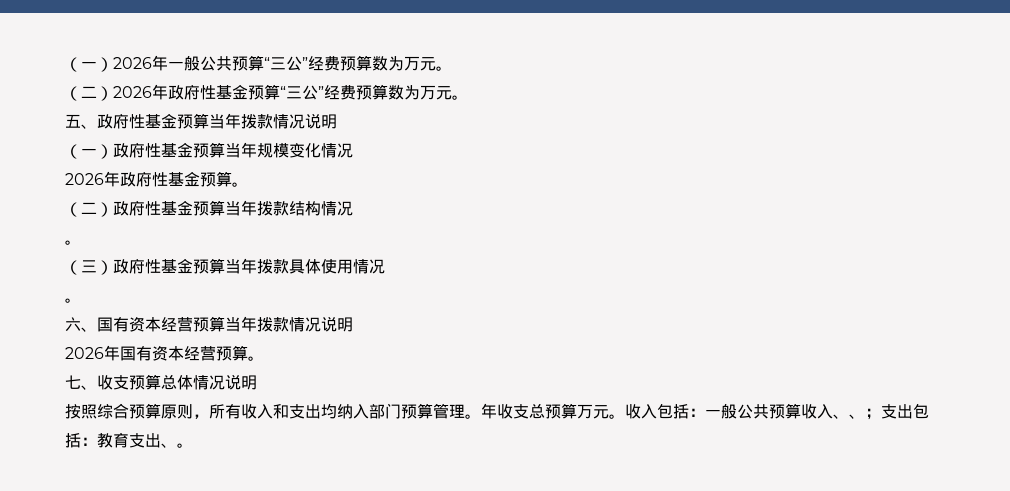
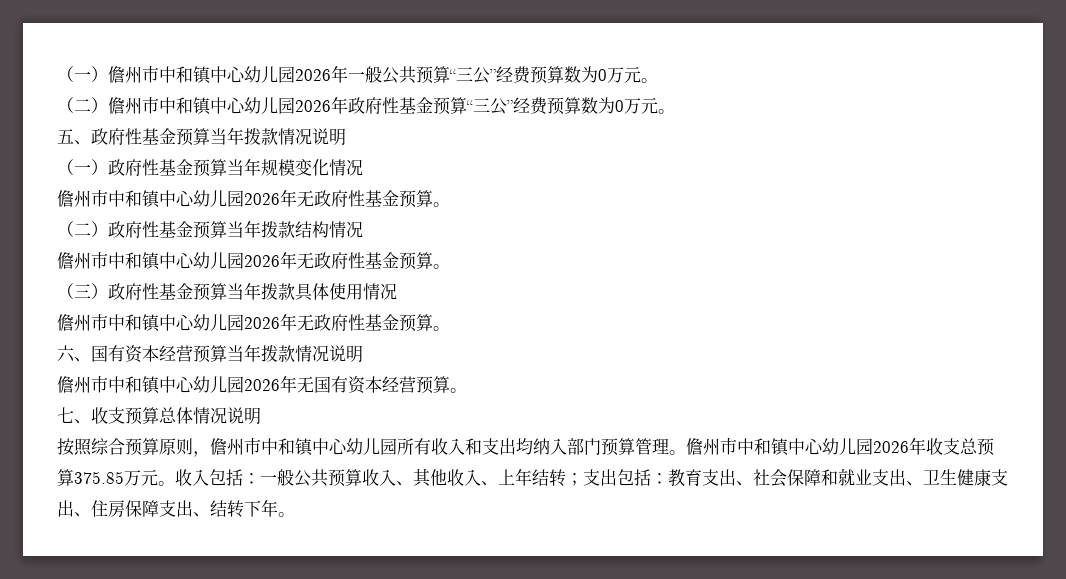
[65,57,113,72] （一） -> [57,66,295,84] （一）儋州市中和镇中心幼儿园
(404, 63) none -> [598,69,607,81] 0
(113, 93) none -> [108,97,295,115] 儋州市中和镇中心幼儿园
(420, 92) none -> [615,100,624,112] 0
[65,171,120,187] 2026年 -> [57,189,314,208] 儋州市中和镇中心幼儿园2026年无
(353, 208) none -> [57,251,433,270] 儋州市中和镇中心幼儿园2026年无政府性基金预算
(385, 266) none -> [57,313,433,332] 儋州市中和镇中心幼儿园2026年无政府性基金预算
[65,345,120,361] 2026年 -> [57,375,314,394] 儋州市中和镇中心幼儿园2026年无
(209, 416) none -> [210,438,397,456] 儋州市中和镇中心幼儿园
(481, 416) none -> [686,438,909,456] 儋州市中和镇中心幼儿园2026
(577, 411) none -> [74,471,124,484] 375.85
[849,414,865,419] 、 -> [413,468,566,487] 其他收入、上年结转
(177, 445) none -> [753,468,1008,487] [57,499,278,518] 社会保障和就业支出、卫生健康支出、住房保障支出、结转下年

